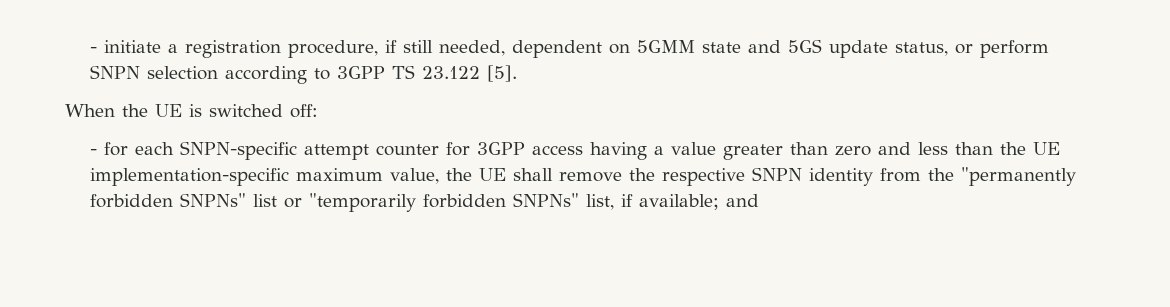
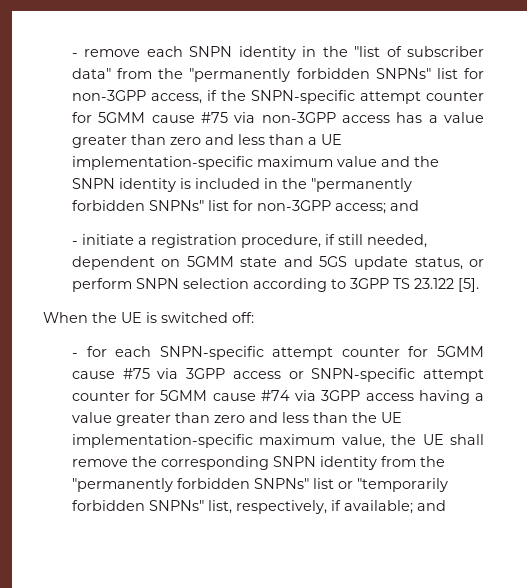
[89,47,97,53] - -> [71,46,484,60] [71,68,484,82] [71,90,484,104] [71,112,485,123] [71,134,342,148] [71,156,439,170] [71,178,412,192] [71,200,419,214] [71,241,78,245] - remove each SNPN identity in the "list of subscriber data" from the "permanently forbidden SNPNs" list for non-3GPP access, if the SNPN-specific attempt counter for 5GMM cause #75 via non-3GPP access has a value greater than zero and less than a UE implementation-specific maximum value and the SNPN identity is included in the "permanently forbidden SNPNs" list for non-3GPP access; and // -
(470, 149) none -> [437,346,484,357] [71,368,484,382] [71,390,317,401] 5GMM cause #75 via 3GPP access or SNPN-specific attempt counter for 5GMM cause #74 via
[661,168,745,186] respective -> [160,456,269,470] corresponding
(614, 202) none -> [235,500,327,514] respectively,

